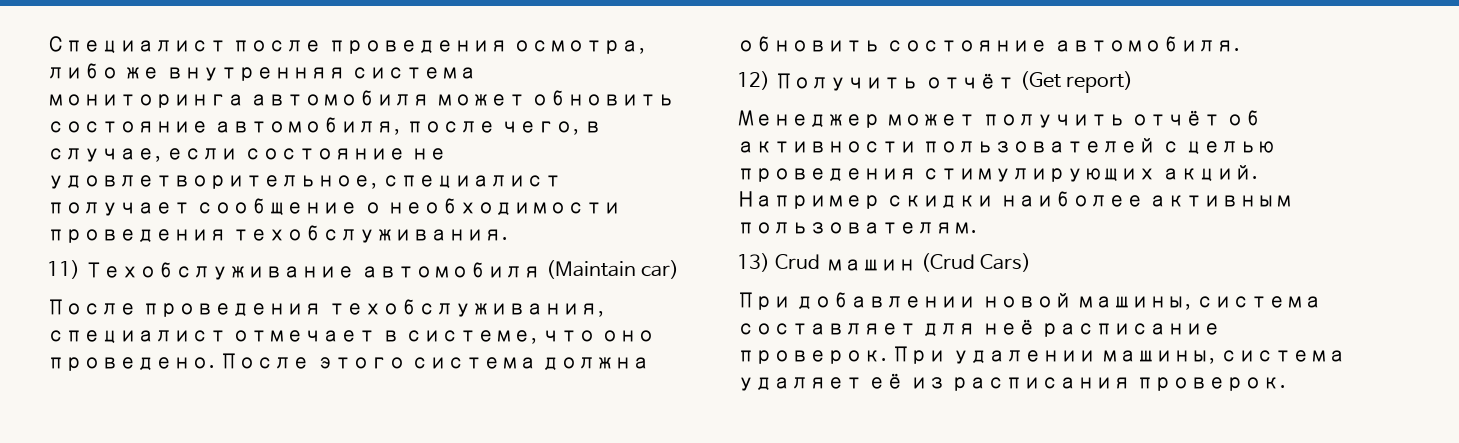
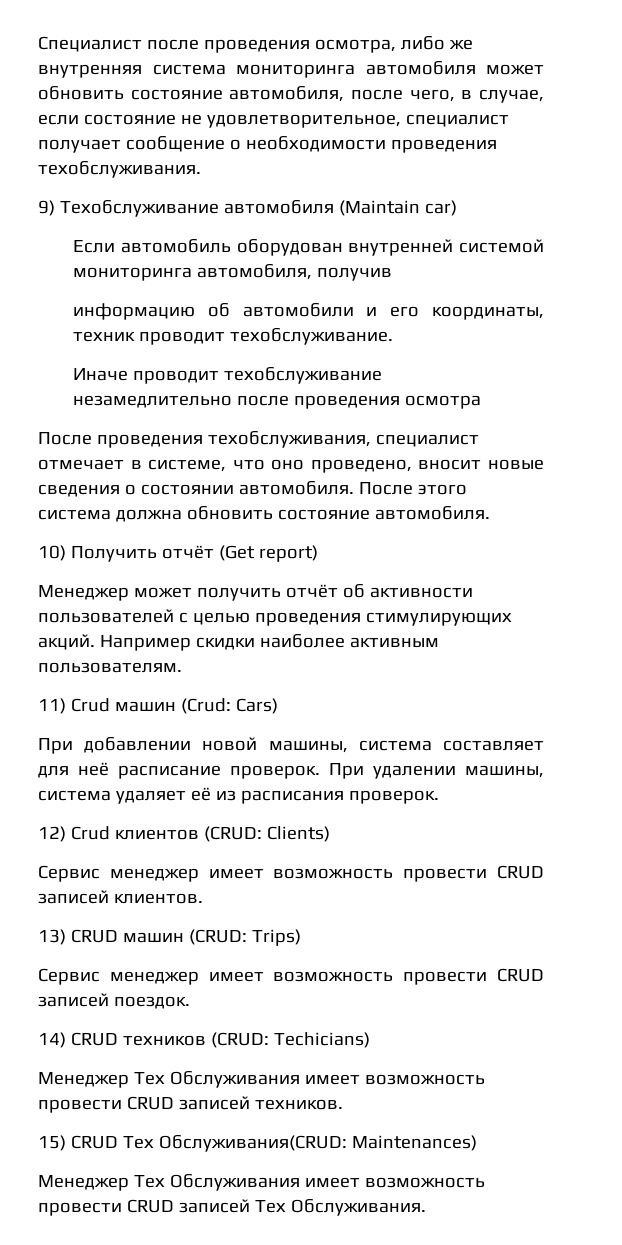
[47,260,80,279] 11) -> [38,200,55,216] 9)
(680, 269) none -> [73,239,544,256] [73,264,393,281] [73,303,544,320] [73,328,394,345] [73,367,383,384] [73,395,482,409] // Если автомобиль оборудован внутренней системой мониторинга автомобиля, получив // информацию об автомобили и его координаты, техник проводит техобслуживание. // Иначе проводит техобслуживание незамедлительно после проведения осмотра
[47,357,215,371] проведено. -> [310,459,544,473] [38,481,354,497] проведено, вносит новые сведения о состоянии автомобиля.
[737,71,770,90] 12) -> [38,545,66,561] 10)
[737,253,770,272] 13) -> [38,698,66,714] 11)
[920,253,975,272] (Crud -> [180,698,231,714] (Crud:
(1287, 384) none -> [38,826,330,842] [38,865,544,882] [38,890,203,904] [38,929,301,946] [38,968,544,985] [38,993,190,1009] [38,1032,370,1048] [38,1071,485,1088] [38,1096,343,1113] [38,1135,477,1152] [38,1174,485,1191] [38,1199,426,1216] // 12) Crud клиентов (CRUD: Clients) // Сервис менеджер имеет возможность провести CRUD записей клиентов. // 13) CRUD машин (CRUD: Trips) // Сервис менеджер имеет возможность провести CRUD записей поездок. // 14) CRUD техников (CRUD: Techicians) // Менеджер Тех Обслуживания имеет возможность провести CRUD записей техников. // 15) CRUD Тех Обслуживания(CRUD: Maintenances) // Менеджер Тех Обслуживания имеет возможность провести CRUD записей Тех Обслуживания.

